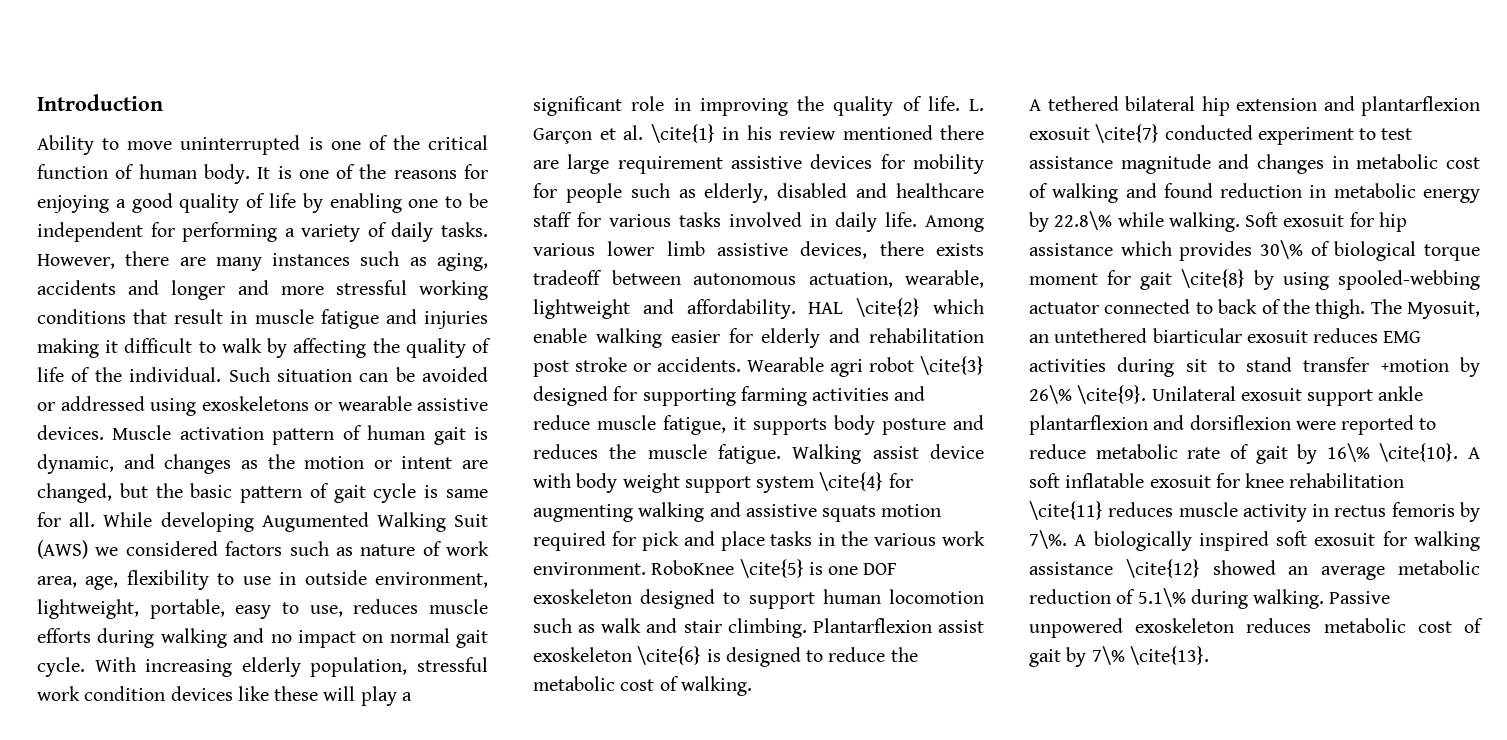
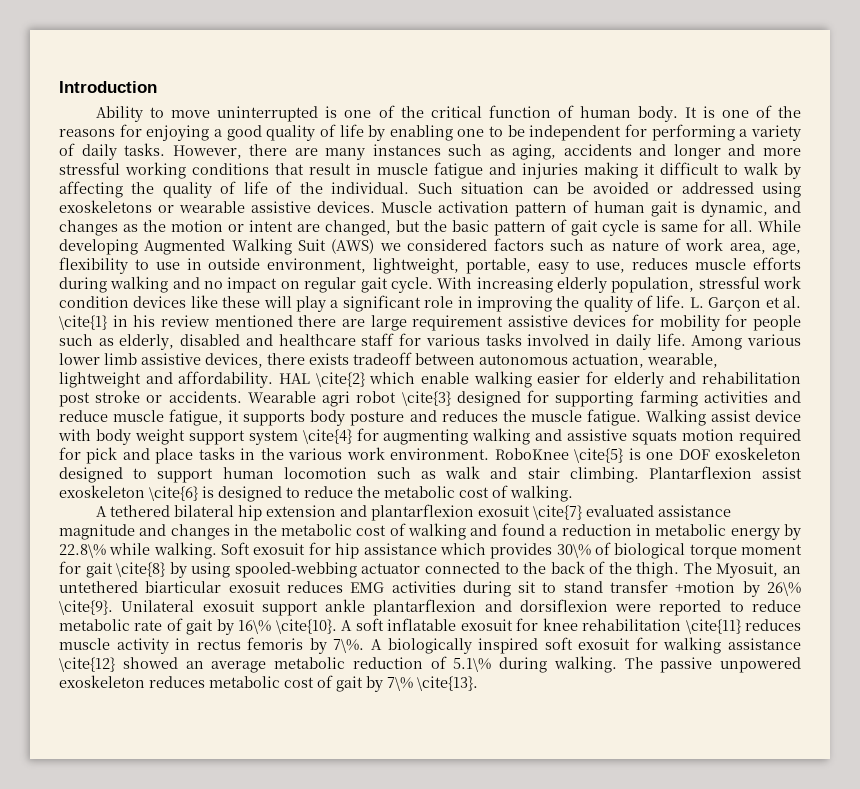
[261,512,369,532] Augumented -> [144,239,226,255] Augmented
[389,628,450,643] normal -> [304,277,357,293] regular
[1164,125,1413,145] conducted experiment to test -> [586,505,655,517] evaluated
(1349, 162) none -> [253,524,277,536] the
(1213, 190) none -> [549,528,558,536] a
(1213, 308) none -> [523,562,547,574] the
[1329,591,1391,604] Passive -> [624,657,713,673] The passive

